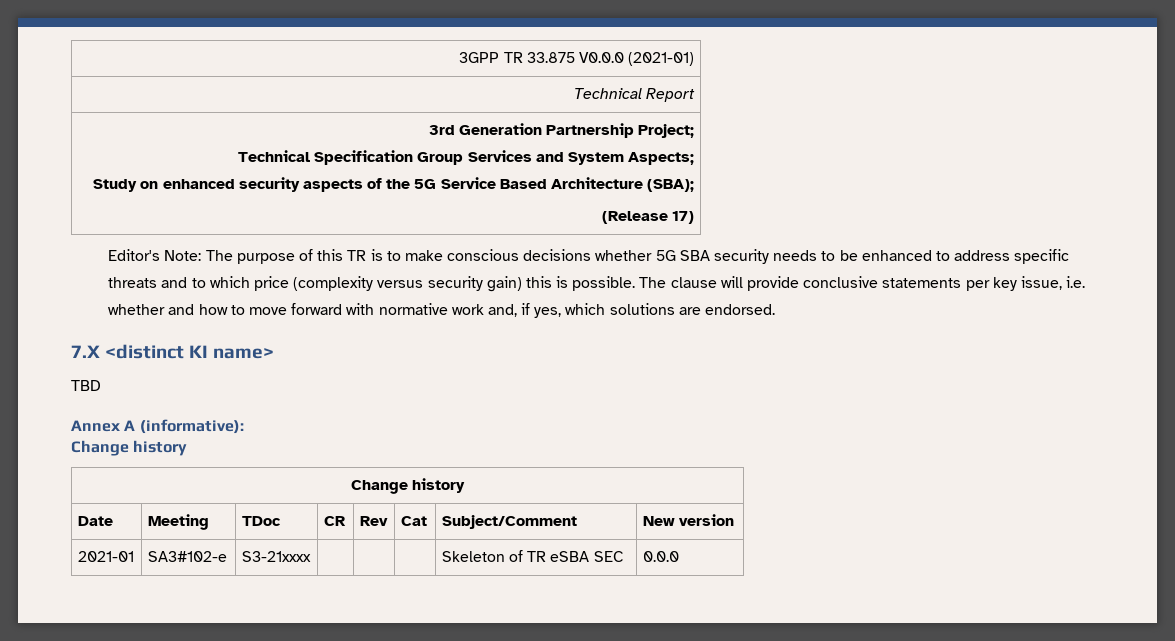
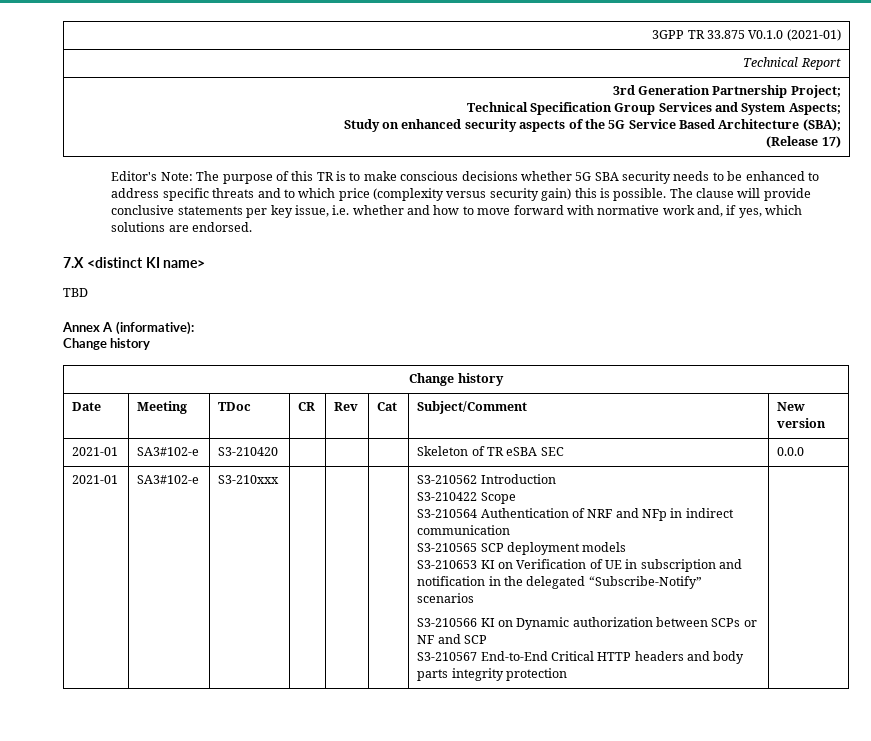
[579,52,625,63] V0.0.0 -> [748,30,784,39] V0.1.0
[241,551,311,562] S3-21xxxx -> [218,447,279,456] S3-210420
(679, 556) none -> [72,475,119,484] [137,475,200,484] [218,475,280,484] [417,474,556,484] [417,492,516,504] [417,508,734,521] [417,525,511,535] [417,542,627,555] [417,559,743,572] [417,576,702,589] [417,593,475,603] [417,617,757,630] [417,634,487,644] [417,651,745,664] [417,668,567,681] // 2021-01 | SA3#102-e | S3-210xxx | | | | S3-210562 Introduction // S3-210422 Scope // S3-210564 Authentication of NRF and NFp in indirect communication // S3-210565 SCP deployment models // S3-210653 KI on Verification of UE in subscription and notification in the delegated “Subscribe-Notify” scenarios // S3-210566 KI on Dynamic authorization between SCPs or NF and SCP // S3-210567 End-to-End Critical HTTP headers and body parts integrity protection |

